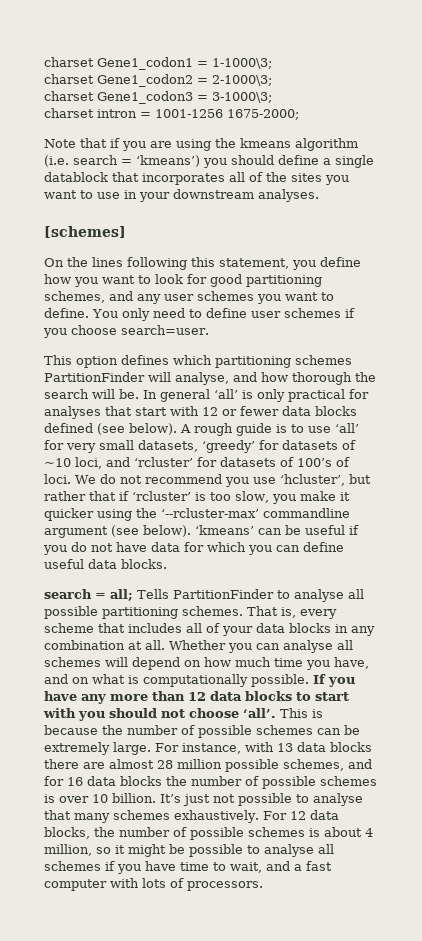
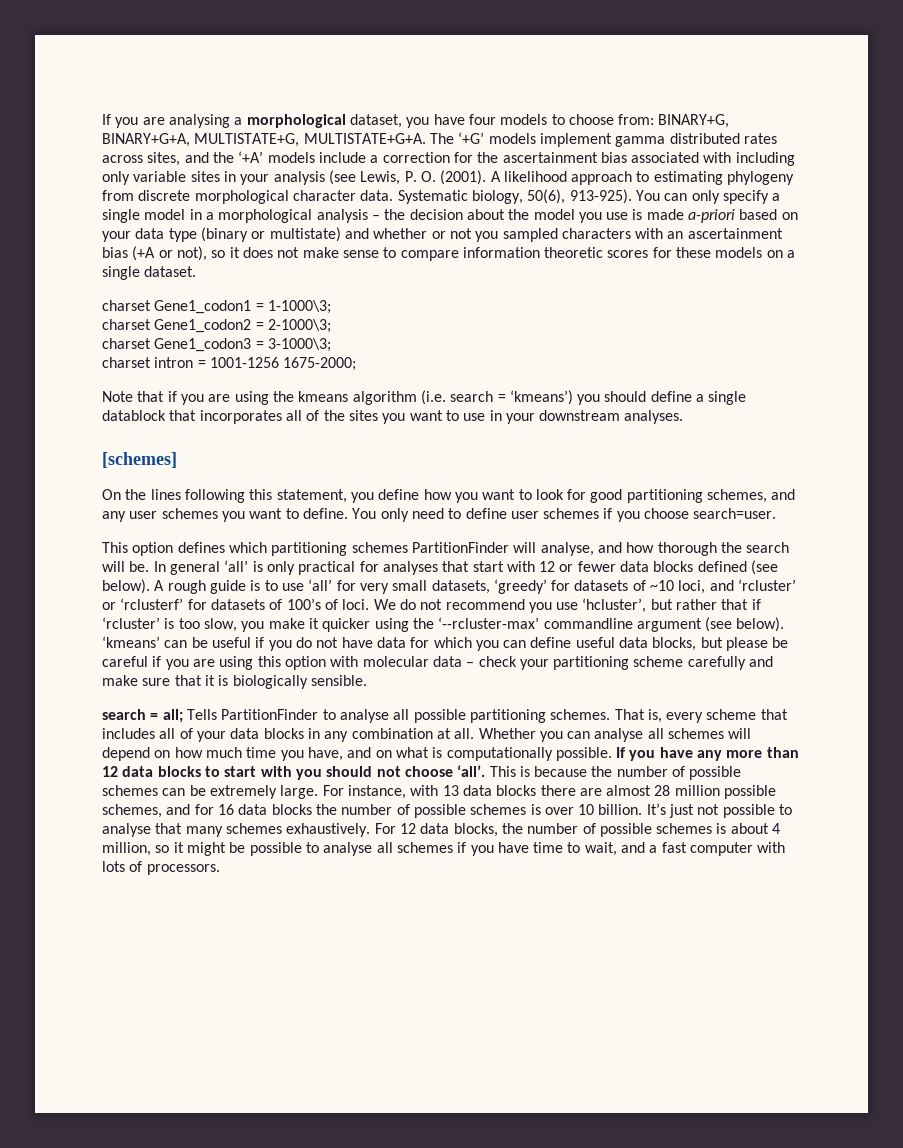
(44, 62) none -> [102,114,730,128] [102,132,777,147] [102,151,795,166] [102,170,795,185] [102,189,781,204] [102,209,798,223] [102,227,783,242] [102,246,796,261] [102,266,197,280] If you are analysing a morphological dataset, you have four models to choose from: BINARY+G, BINARY+G+A, MULTISTATE+G, MULTISTATE+G+A. The ‘+G’ models implement gamma distributed rates across sites, and the ‘+A’ models include a correction for the ascertainment bias associated with including only variable sites in your analysis (see Lewis, P. O. (2001). A likelihood approach to estimating phylogeny from discrete morphological character data. Systematic biology, 50(6), 913-925). You can only specify a single model in a morphological analysis – the decision about the model you use is made a-priori based on your data type (binary or multistate) and whether or not you sampled characters with an ascertainment bias (+A or not), so it does not make sense to compare information theoretic scores for these models on a single dataset. //
(193, 462) none -> [102,598,184,610] or ‘rclusterf’
[121,559,167,569] blocks. -> [652,637,789,651] [102,656,774,670] [102,675,367,689] blocks, but please be careful if you are using this option with molecular data – check your partitioning scheme carefully and make sure that it is biologically sensible.

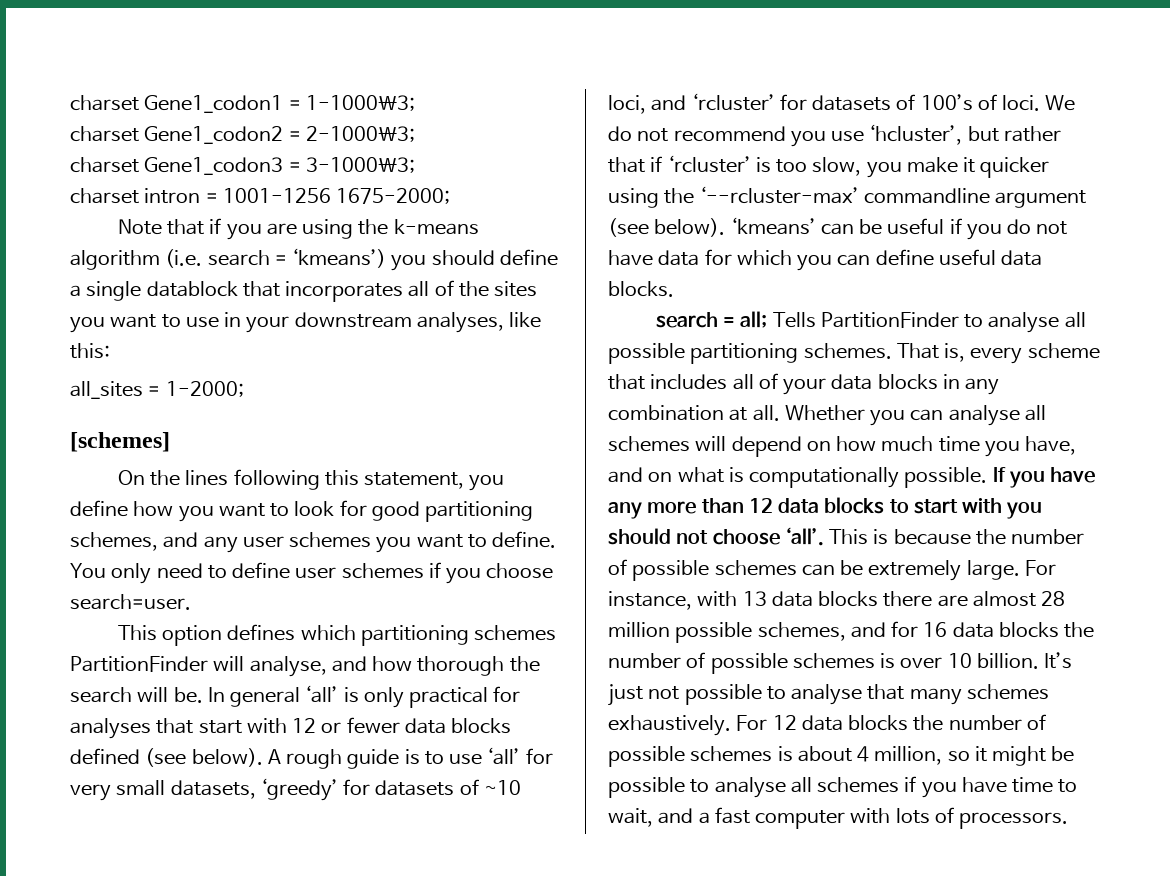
[102,114,730,128] [102,132,777,147] [102,151,795,166] [102,170,795,185] [102,189,781,204] [102,209,798,223] [102,227,783,242] [102,246,796,261] [102,266,197,280] If you are analysing a morphological dataset, you have four models to choose from: BINARY+G, BINARY+G+A, MULTISTATE+G, MULTISTATE+G+A. The ‘+G’ models implement gamma distributed rates across sites, and the ‘+A’ models include a correction for the ascertainment bias associated with including only variable sites in your analysis (see Lewis, P. O. (2001). A likelihood approach to estimating phylogeny from discrete morphological character data. Systematic biology, 50(6), 913-925). You can only specify a single model in a morphological analysis – the decision about the model you use is made a-priori based on your data type (binary or multistate) and whether or not you sampled characters with an ascertainment bias (+A or not), so it does not make sense to compare information theoretic scores for these models on a single dataset. // -> (70, 103) none
[298,391,349,402] kmeans -> [393,219,479,235] k-means
[624,410,684,424] analyses. -> [416,312,542,333] [70,343,110,359] [70,381,244,399] analyses, like this: // all_sites = 1-2000;
[102,598,184,610] or ‘rclusterf’ -> (775, 102) none
[652,637,789,651] [102,656,774,670] [102,675,367,689] blocks, but please be careful if you are using this option with molecular data – check your partitioning scheme carefully and make sure that it is biologically sensible. -> [608,281,674,297] blocks.
[453,823,498,837] blocks, -> [848,715,909,731] blocks

